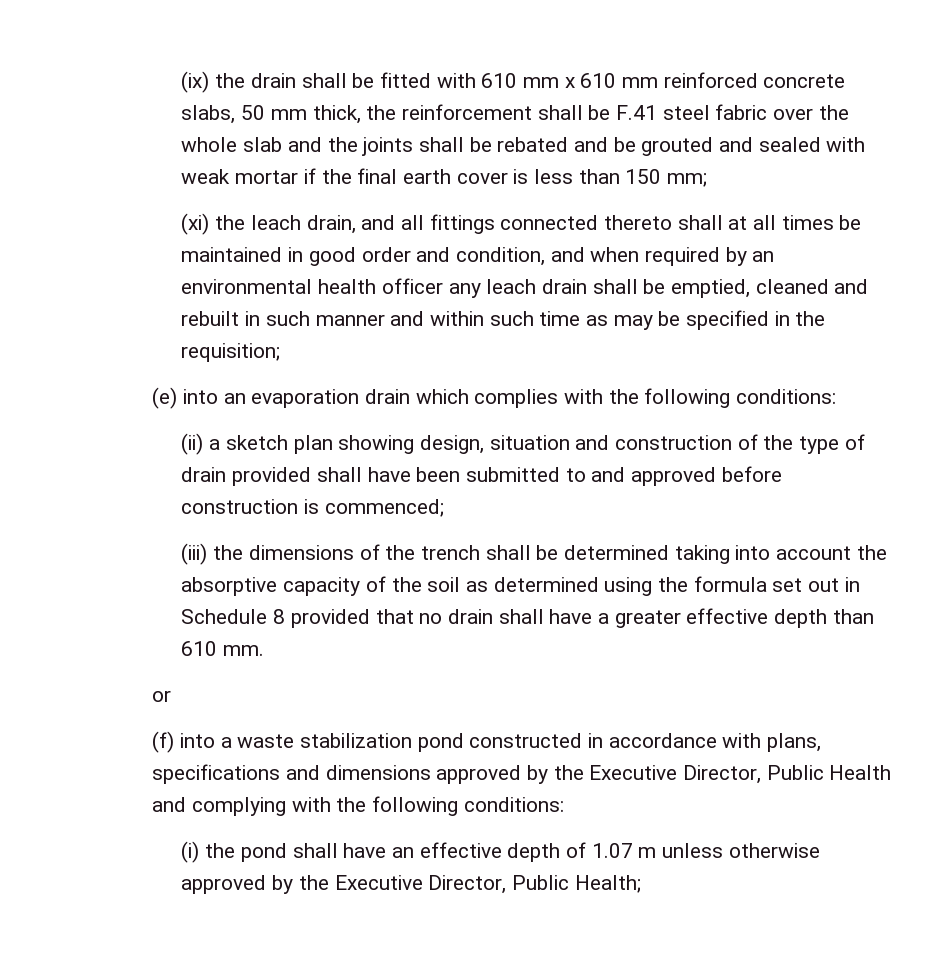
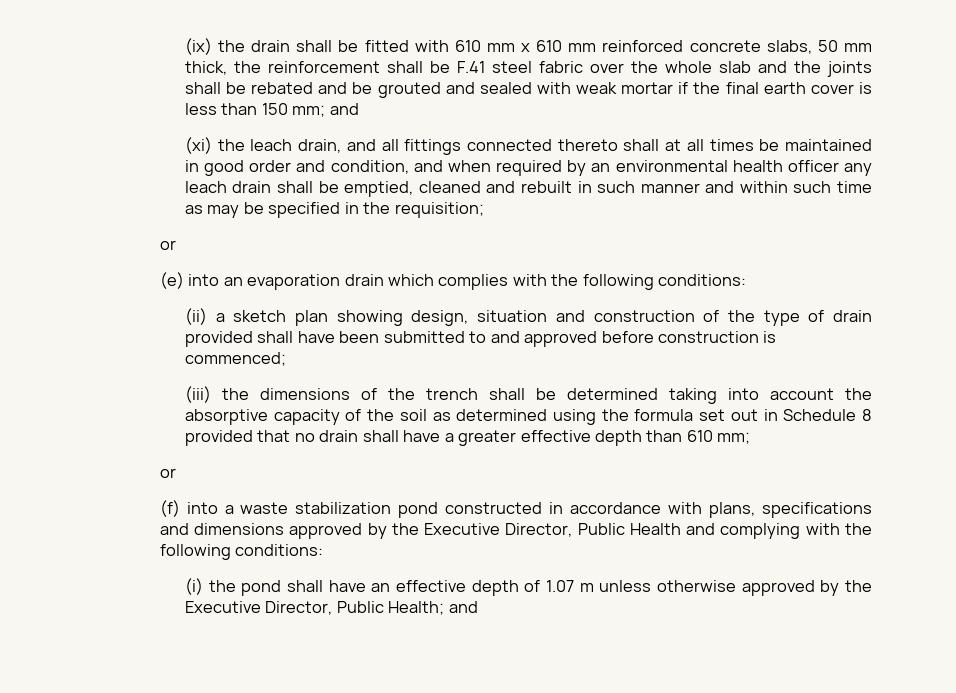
(707, 180) none -> [329,103,359,115] and
(281, 352) none -> [159,240,176,250] // or
[223,645,265,656] mm. -> [717,432,751,444] mm;
(641, 884) none -> [448,601,478,613] and

